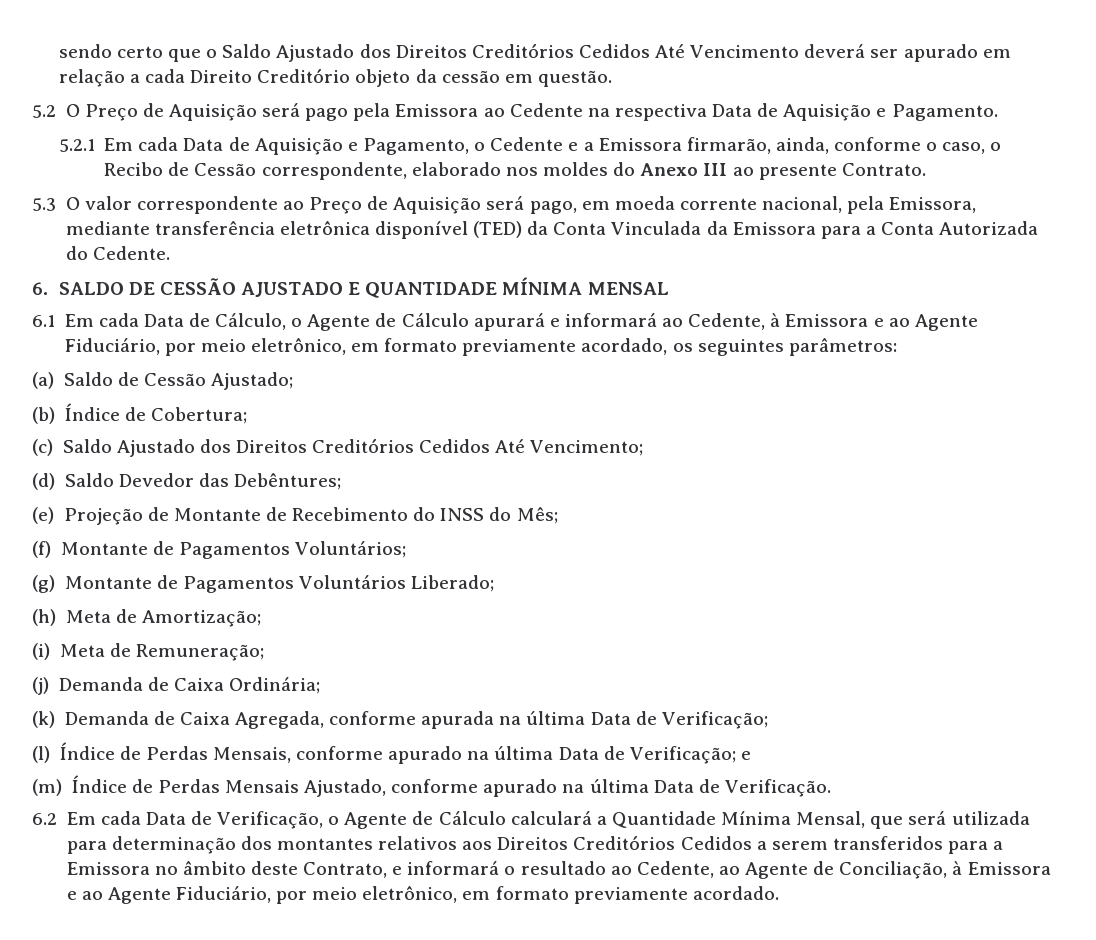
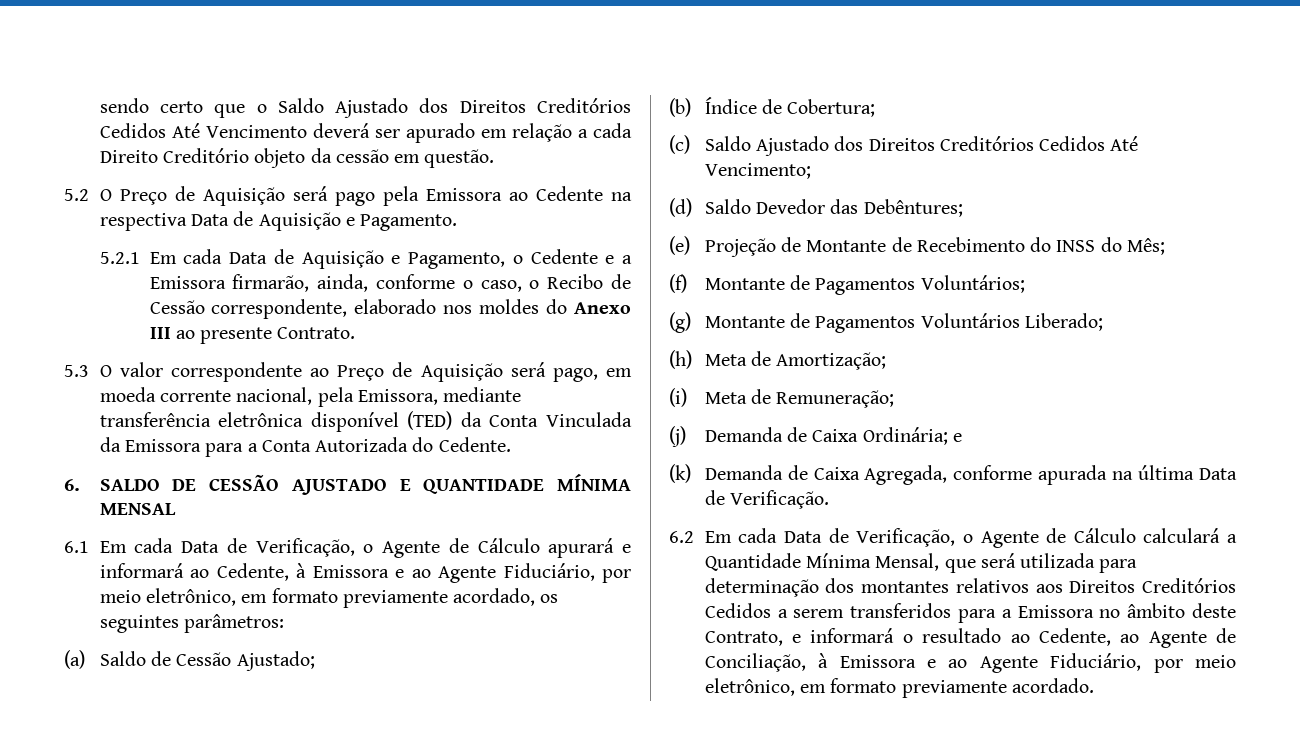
[215,313,287,330] Cálculo, -> [255,538,355,557] Verificação,
(321, 685) none -> [952,433,962,442] e
[661,711,768,729] [32,742,751,764] [32,775,720,797] Verificação; // (l) Índice de Perdas Mensais, conforme apurado na última Data de Verificação; e // (m) Índice de Perdas Mensais Ajustado, conforme apurado na última Data de -> (725, 497) none

